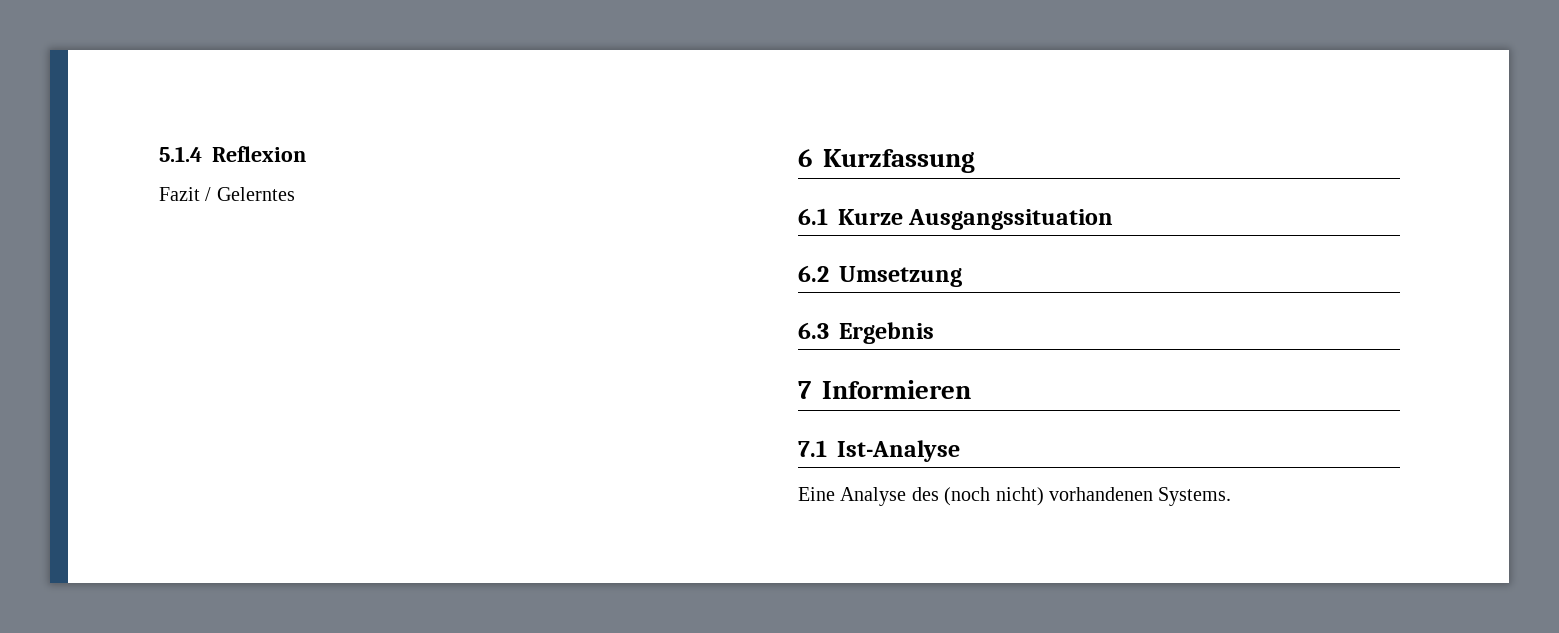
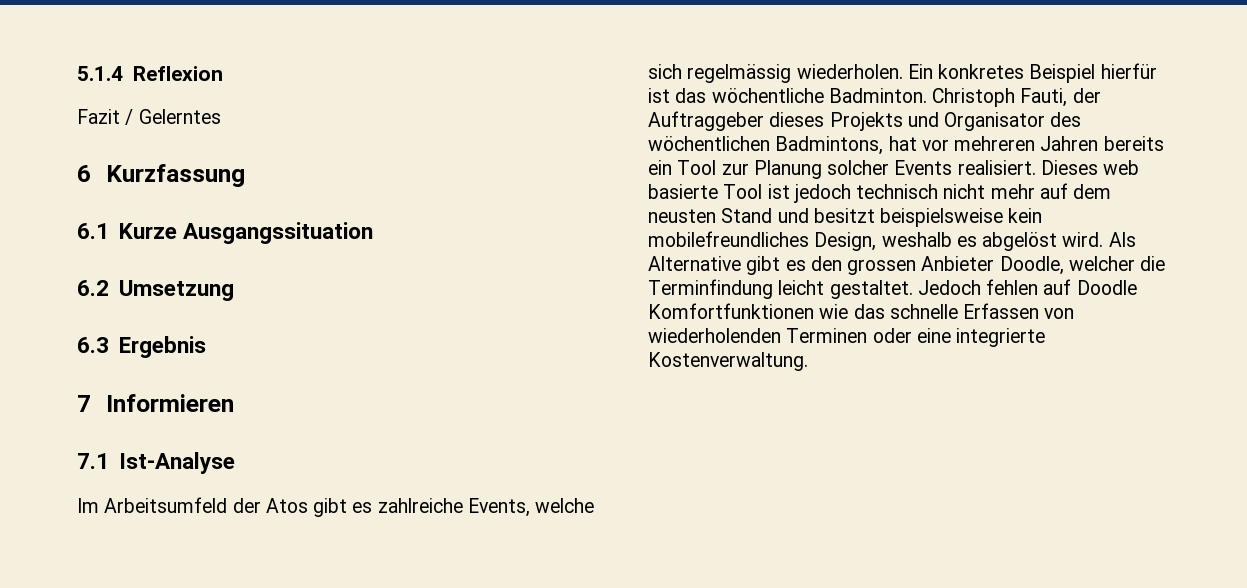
[798,487,1232,506] Eine Analyse des (noch nicht) vorhandenen Systems. -> [77,497,595,517] [648,63,1157,83] [648,88,1101,107] [648,111,1082,131] [648,136,1164,155] [648,160,1140,179] [648,183,1112,203] [648,208,1043,227] [648,231,1136,251] [648,256,1166,275] [648,279,1137,299] [648,303,1075,319] [648,328,1046,347] [648,352,808,371] Im Arbeitsumfeld der Atos gibt es zahlreiche Events, welche sich regelmässig wiederholen. Ein konkretes Beispiel hierfür ist das wöchentliche Badminton. Christoph Fauti, der Auftraggeber dieses Projekts und Organisator des wöchentlichen Badmintons, hat vor mehreren Jahren bereits ein Tool zur Planung solcher Events realisiert. Dieses web basierte Tool ist jedoch technisch nicht mehr auf dem neusten Stand und besitzt beispielsweise kein mobilefreundliches Design, weshalb es abgelöst wird. Als Alternative gibt es den grossen Anbieter Doodle, welcher die Terminfindung leicht gestaltet. Jedoch fehlen auf Doodle Komfortfunktionen wie das schnelle Erfassen von wiederholenden Terminen oder eine integrierte Kostenverwaltung.

